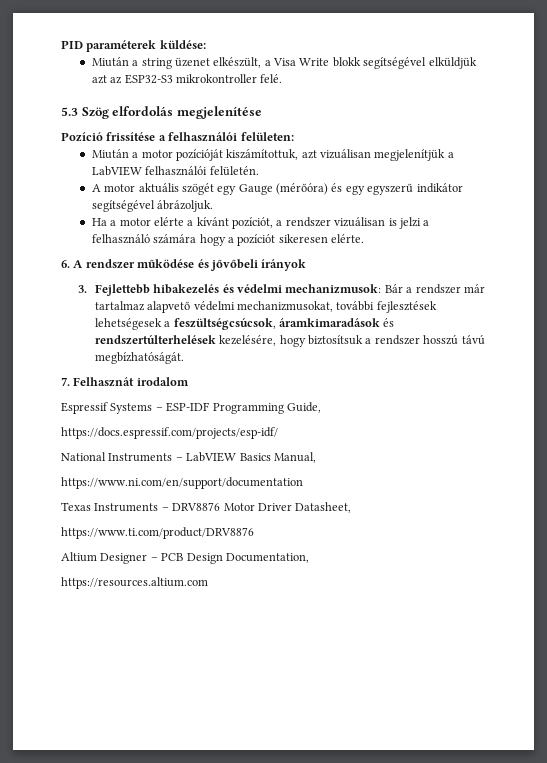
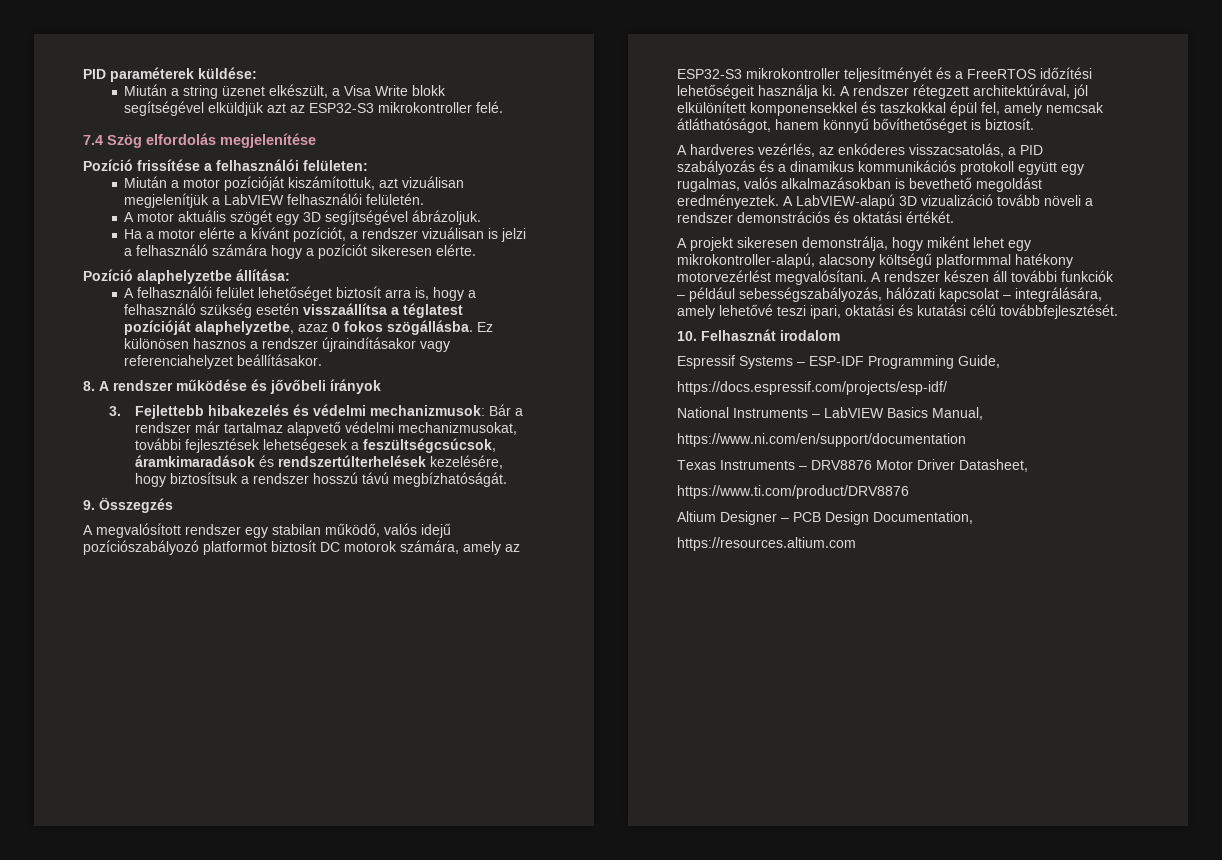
[61,107,78,116] 5.3 -> [83,135,103,145] 7.4
[238,183,463,195] [91,200,155,212] Gauge (mérőóra) és egy egyszerű indikátor segítségével -> [303,210,409,225] 3D segíjtségével
[61,260,70,268] 6. -> [83,269,290,284] [124,286,477,301] [124,303,464,318] [124,320,494,335] [124,337,451,352] [124,354,323,369] [83,381,95,391] Pozíció alaphelyzetbe állítása: // A felhasználói felület lehetőséget biztosít arra is, hogy a felhasználó szükség esetén visszaállítsa a téglatest pozícióját alaphelyzetbe, azaz 0 fokos szögállásba. Ez különösen hasznos a rendszer újraindításakor vagy referenciahelyzet beállításakor. // 8.
[61,377,70,386] 7. -> [83,497,173,513] [83,523,451,538] [83,540,520,555] [677,67,1092,82] [677,84,1088,99] [677,101,1104,116] [677,118,1034,133] [677,143,1043,157] [677,160,1084,175] [677,177,1042,192] [677,194,1093,209] [677,211,954,223] [677,236,1031,251] [677,253,1073,268] [677,270,1114,285] [677,287,1102,302] [677,304,1118,319] [677,331,697,341] 9. Összegzés // A megvalósított rendszer egy stabilan működő, valós idejű pozíciószabályozó platformot biztosít DC motorok számára, amely az ESP32-S3 mikrokontroller teljesítményét és a FreeRTOS időzítési lehetőségeit használja ki. A rendszer rétegzett architektúrával, jól elkülönített komponensekkel és taszkokkal épül fel, amely nemcsak átláthatóságot, hanem könnyű bővíthetőséget is biztosít. // A hardveres vezérlés, az enkóderes visszacsatolás, a PID szabályozás és a dinamikus kommunikációs protokoll együtt egy rugalmas, valós alkalmazásokban is bevethető megoldást eredményeztek. A LabVIEW-alapú 3D vizualizáció tovább növeli a rendszer demonstrációs és oktatási értékét. // A projekt sikeresen demonstrálja, hogy miként lehet egy mikrokontroller-alapú, alacsony költségű platformmal hatékony motorvezérlést megvalósítani. A rendszer készen áll további funkciók – például sebességszabályozás, hálózati kapcsolat – integrálására, amely lehetővé teszi ipari, oktatási és kutatási célú továbbfejlesztését. // 10.

